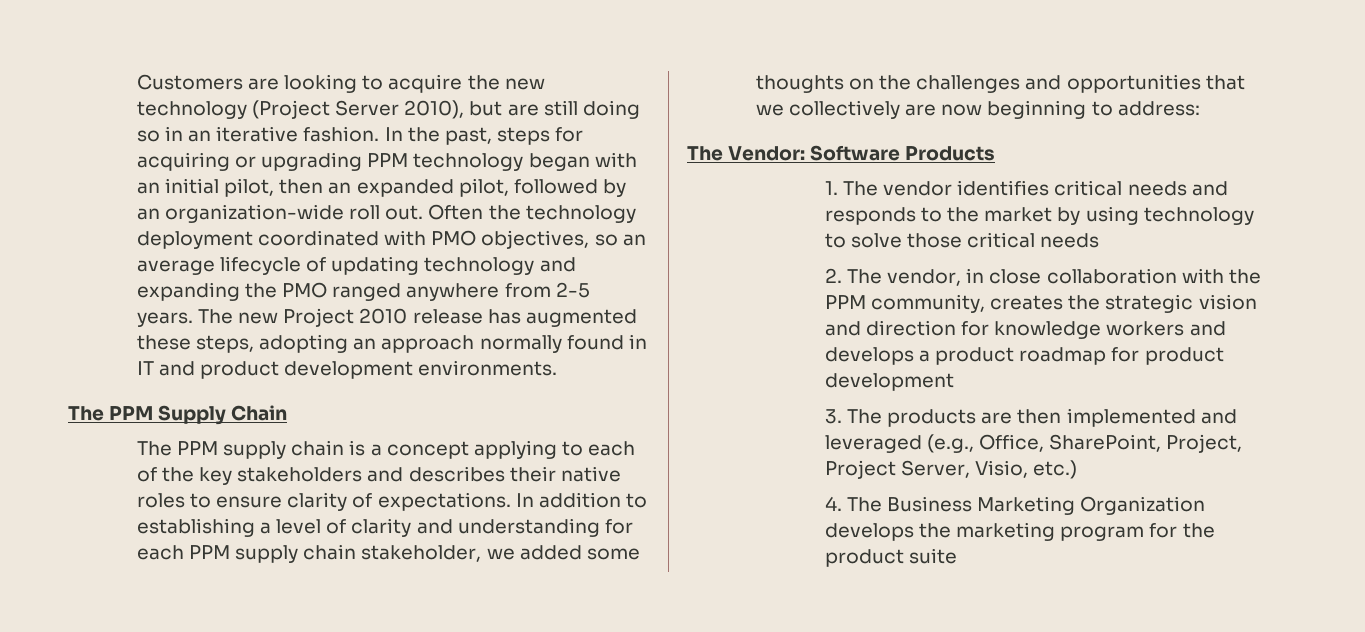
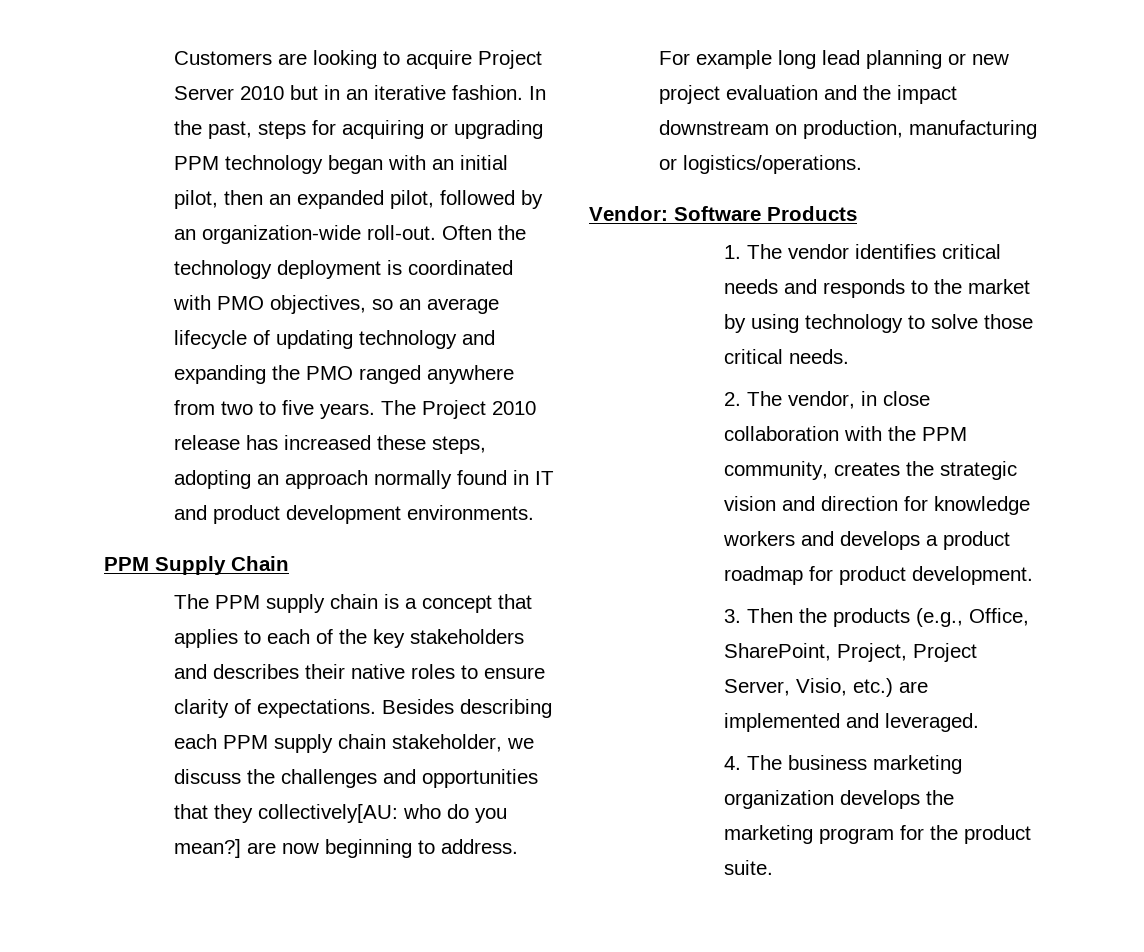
[467,75,545,90] [136,100,640,119] [136,130,160,142] the new technology (Project Server 2010), but are still doing so -> [478,50,543,69] [174,85,319,100] Project Server 2010 but
[349,205,424,220] roll out. -> [367,225,437,240] roll-out.
(253, 240) none -> [387,260,403,275] is
[555,282,590,298] 2-5 -> [221,400,315,415] two to five
[238,312,279,324] new -> (417, 407) none
[525,309,637,327] augmented -> [284,435,372,450] increased
[68,406,104,421] The -> (535, 512) none
[473,440,557,459] applying -> [498,594,533,609] [174,629,239,648] that applies
[515,492,647,508] [136,518,633,537] In addition to establishing a level of clarity and understanding for -> [382,699,553,718] Besides describing
[519,545,640,560] [755,75,875,93] added some thoughts on -> [174,769,242,784] discuss
[755,100,1200,119] [687,146,723,161] we collectively are now beginning to address: // The -> [214,804,508,823] [174,839,519,858] [659,50,1010,69] [659,85,958,104] [659,120,1038,139] [659,155,863,174] they collectively[AU: who do you mean?] are now beginning to address. For example long lead planning or new project evaluation and the impact downstream on production, manufacturing or logistics/operations. //
[1040,233,1100,248] needs -> [789,349,850,364] needs.
[824,373,954,391] development -> [912,566,1034,585] development.
[846,408,1237,427] [824,435,922,453] The products are then implemented and leveraged -> [747,608,911,627] Then the products
(1078, 469) none -> [899,681,929,693] [724,713,980,732] are implemented and leveraged.
[887,496,1206,515] Business Marketing Organization -> [788,755,963,774] [724,790,835,809] business marketing organization
[908,548,957,564] suite -> [724,860,774,875] suite.

